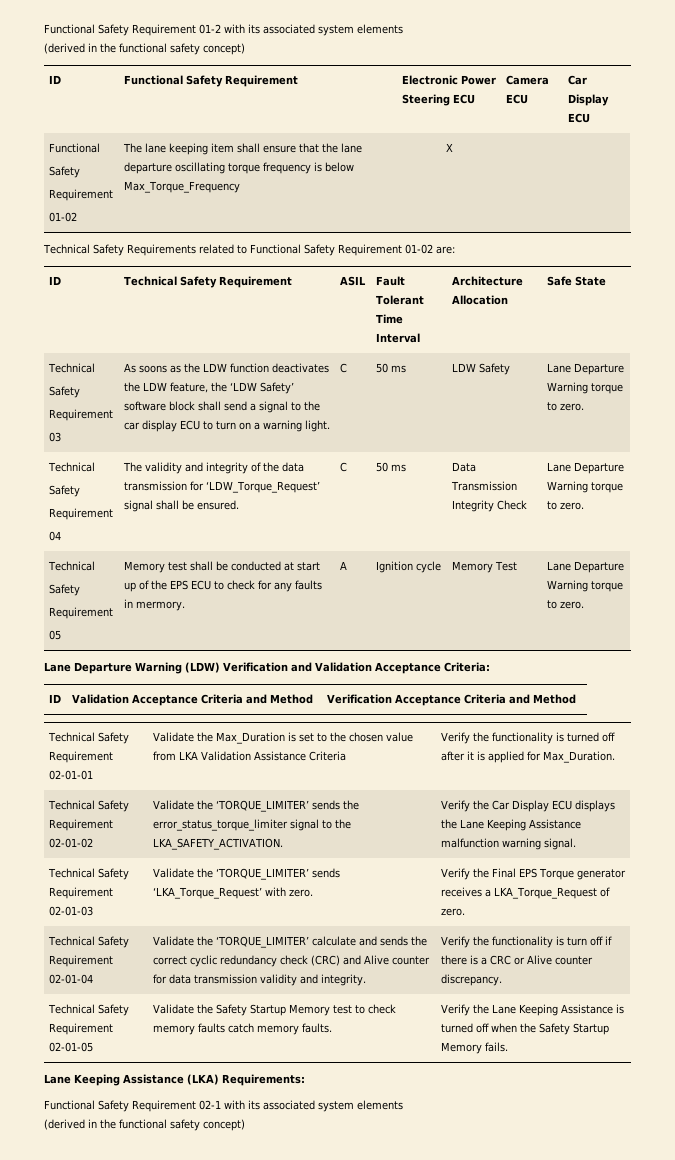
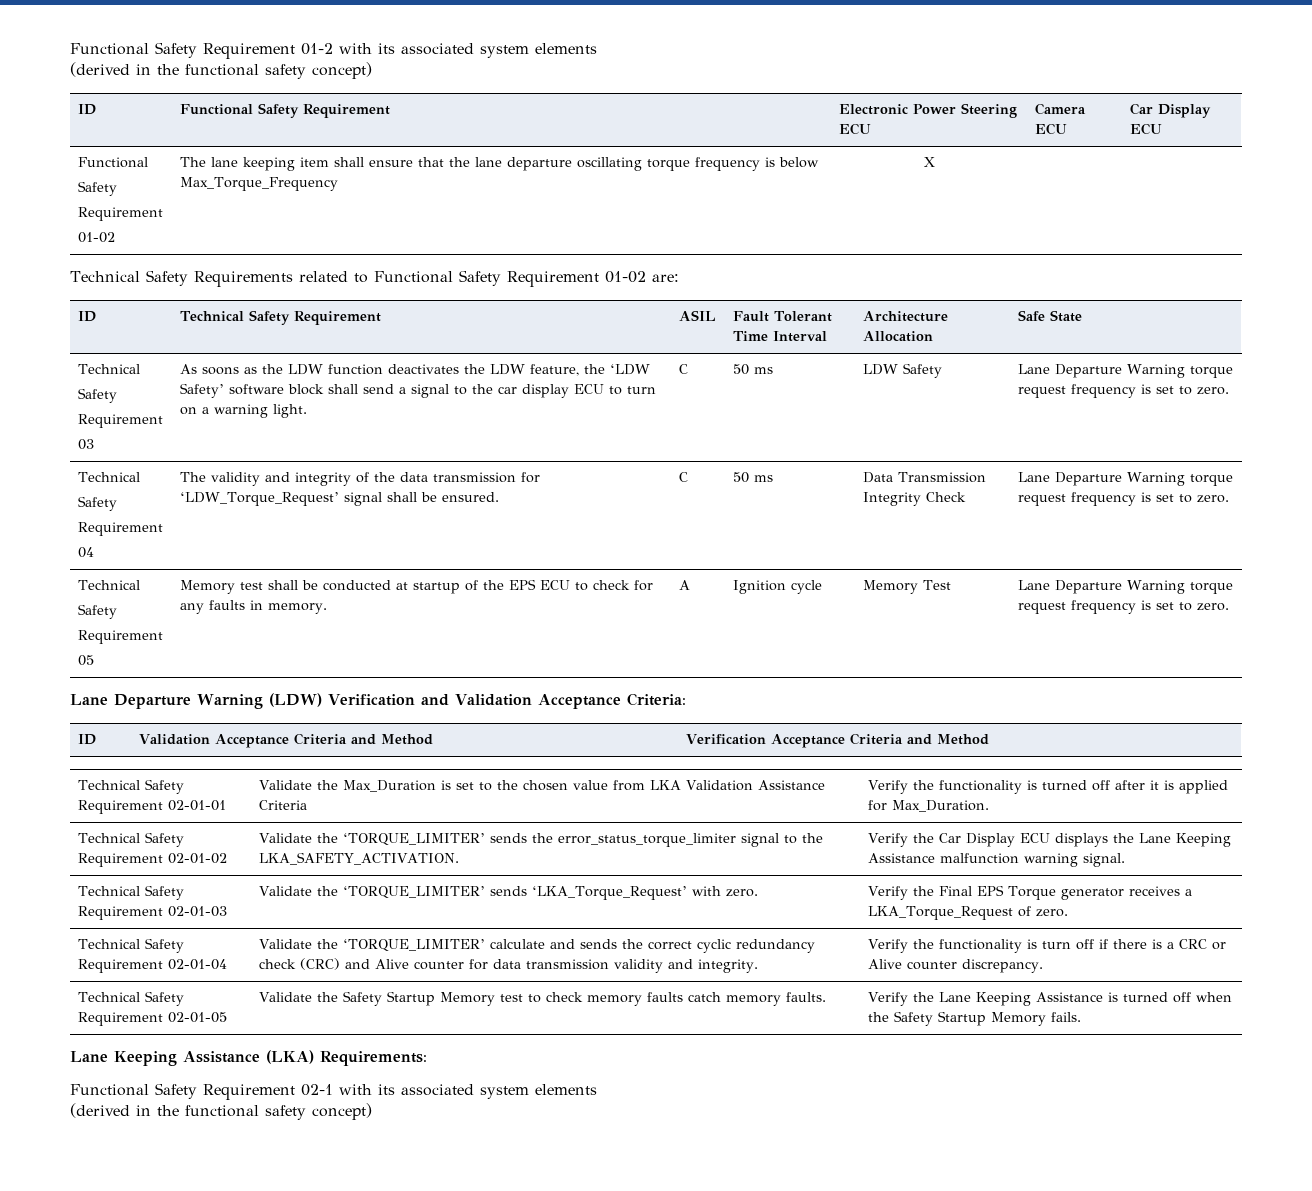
(624, 388) none -> [1018,384,1175,398] request frequency is set
(624, 487) none -> [1018,492,1175,506] request frequency is set
[297,562,321,571] [124,582,137,592] start up -> [413,582,461,594] startup
[136,601,186,611] mermory. -> [268,603,328,614] memory.
(624, 586) none -> [1018,600,1175,614] request frequency is set

